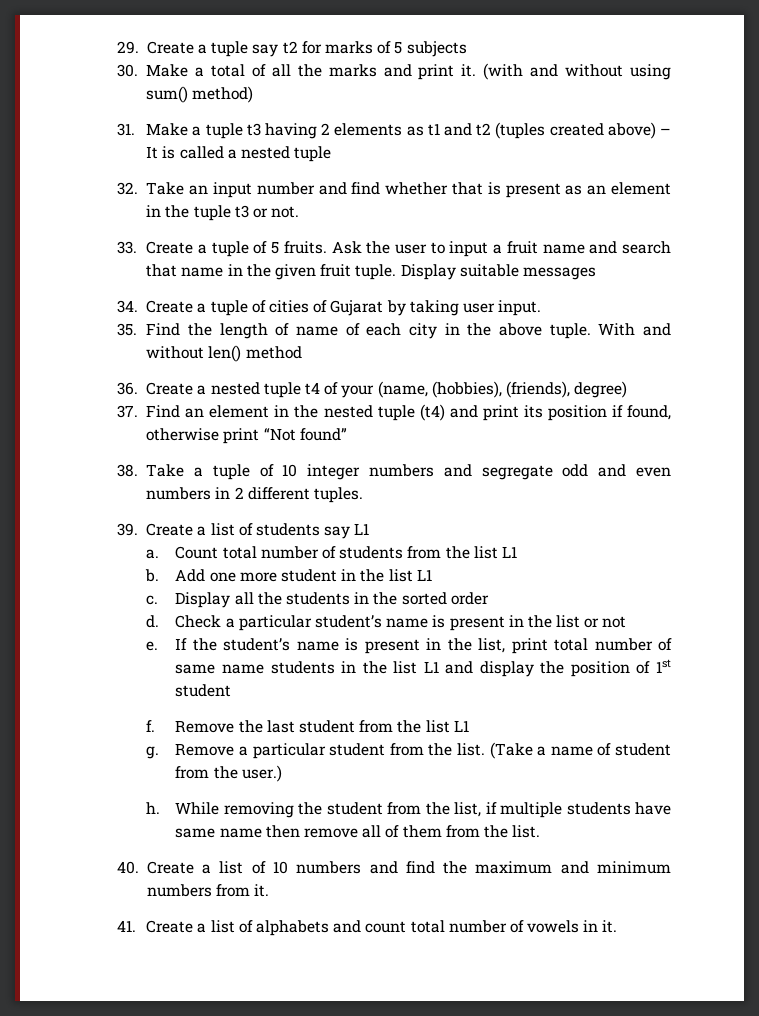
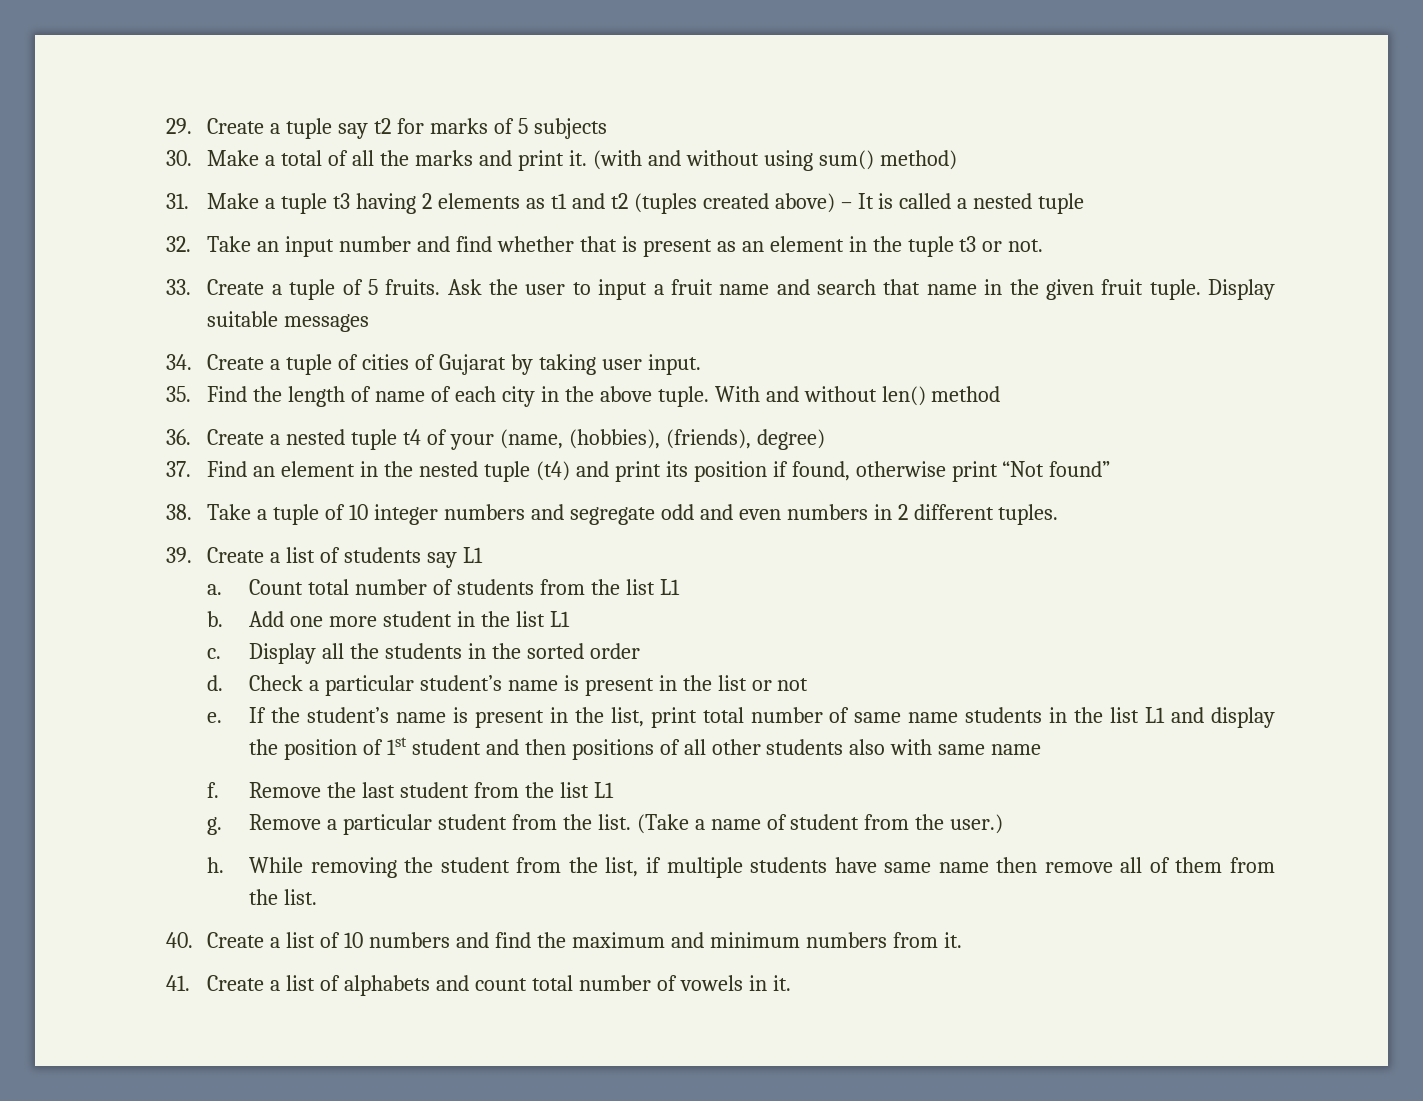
(232, 690) none -> [485,739,1042,760] and then positions of all other students also with same name

